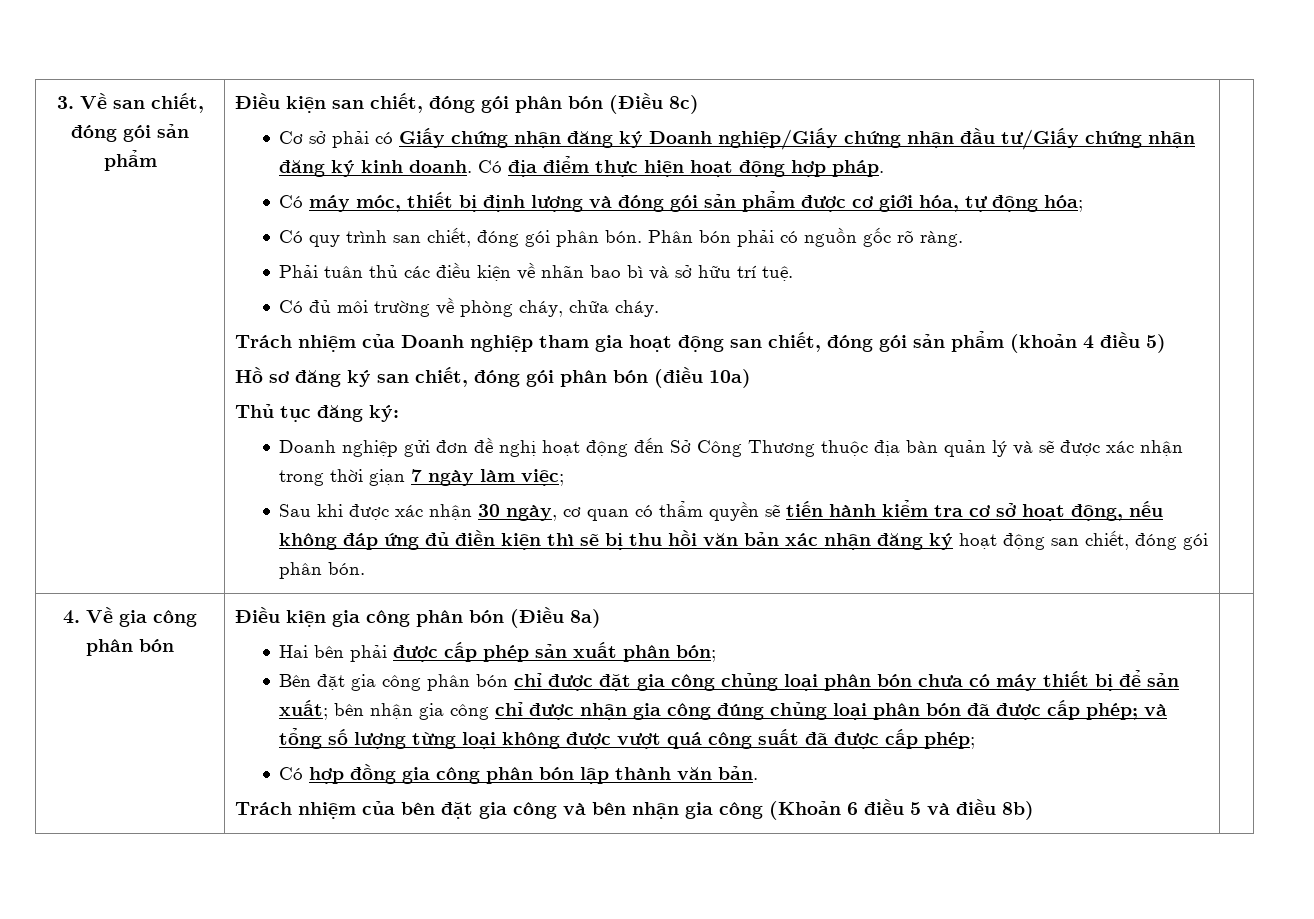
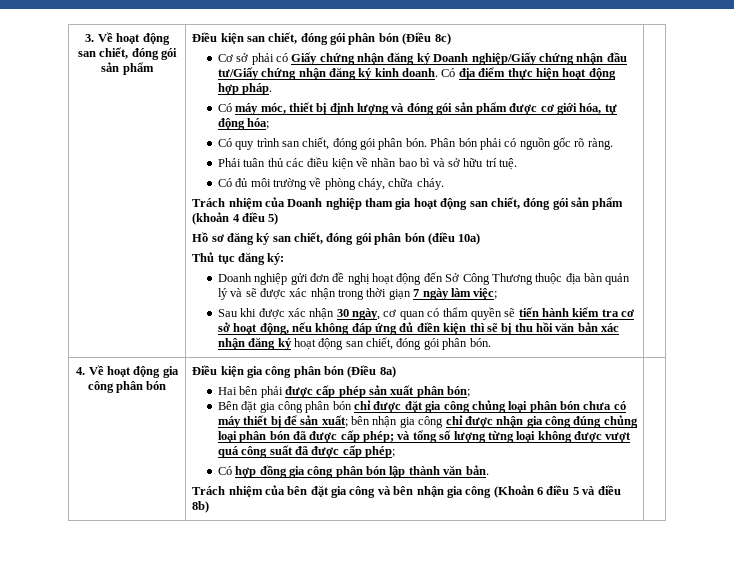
(107, 101) none -> [116,33,170,45] hoạt động
(113, 615) none -> [107,366,161,378] hoạt động

